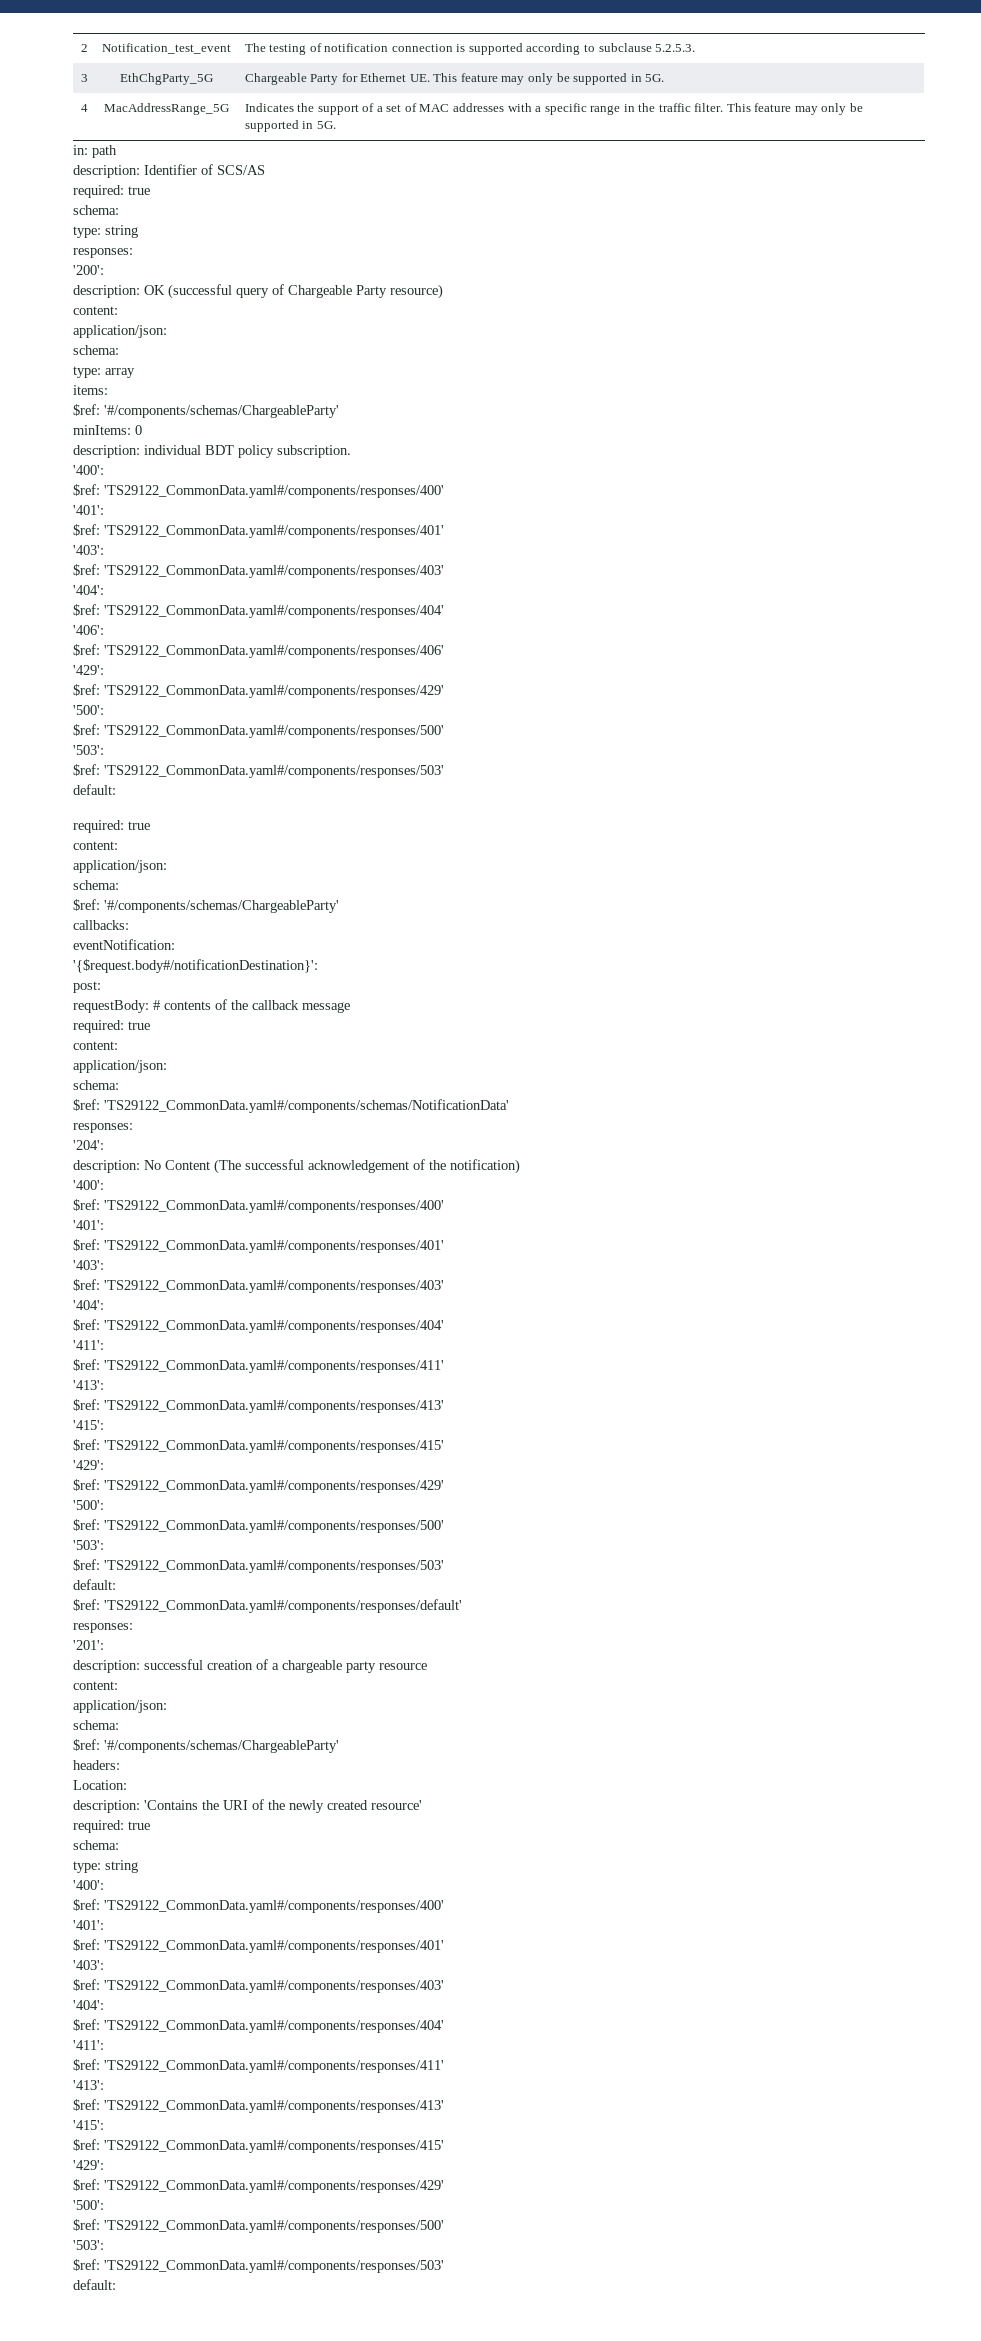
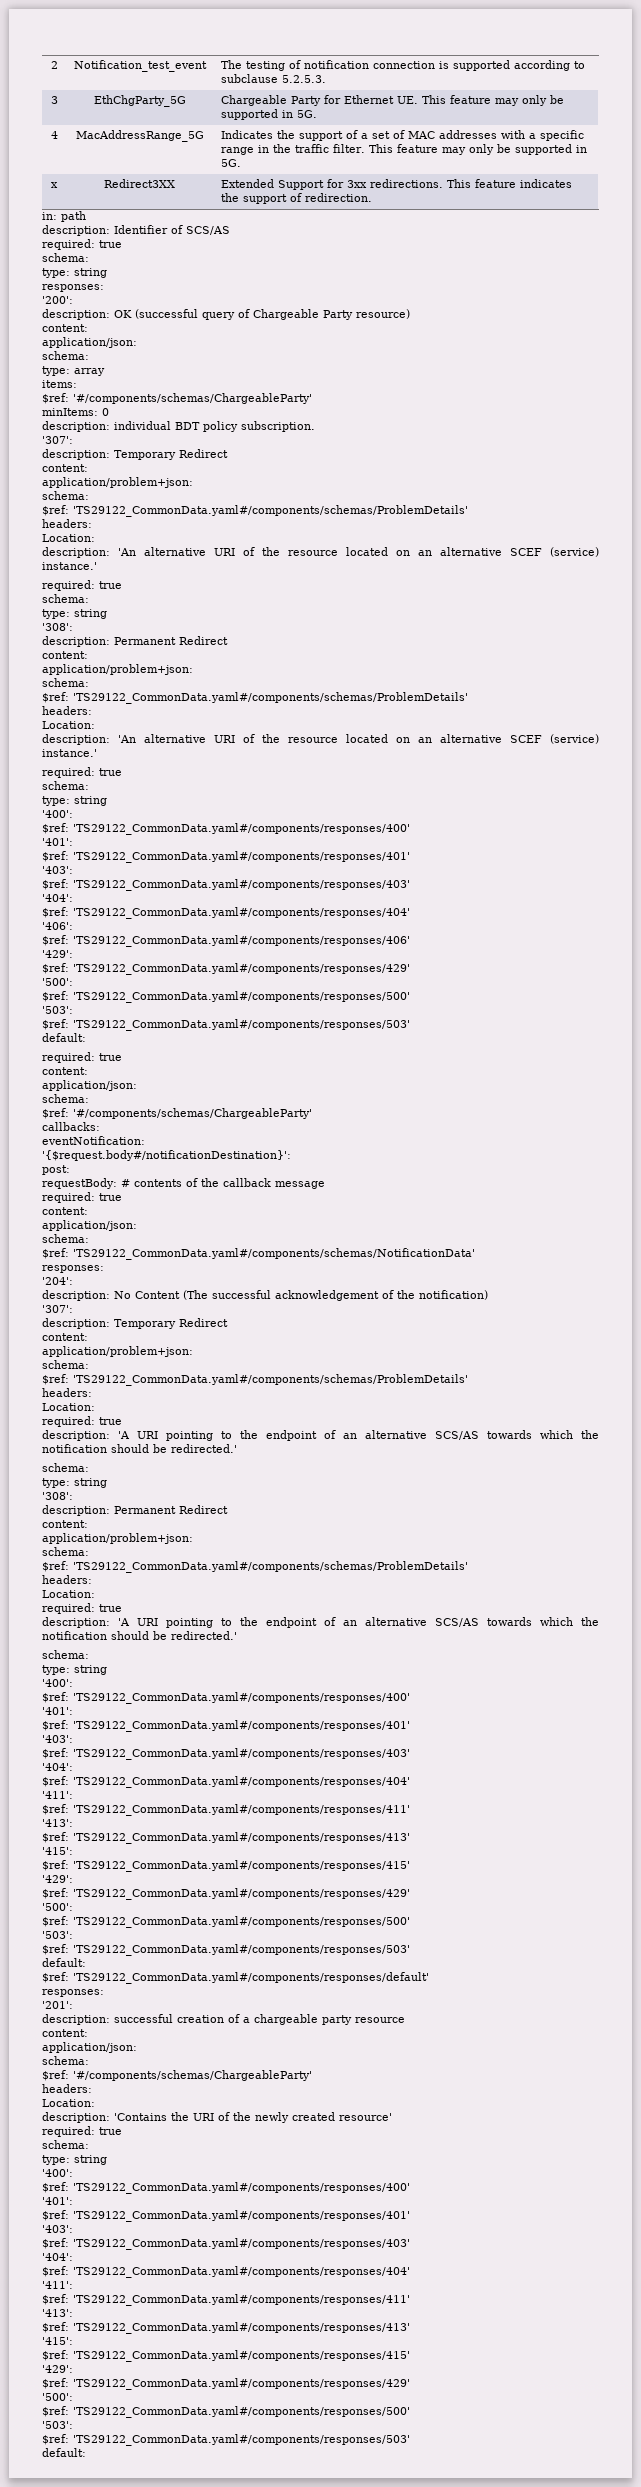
(336, 125) none -> [51,182,58,188] [104,179,175,188] [220,179,572,190] [220,193,372,204] // x | Redirect3XX | Extended Support for 3xx redirections. This feature indicates the support of redirection.
(351, 451) none -> [42,436,73,444] [42,449,228,460] [42,464,88,472] [42,477,193,488] [42,491,89,500] [42,505,468,517] [42,519,92,528] [42,534,95,542] [42,547,599,558] [42,562,97,570] [42,580,122,591] [42,594,89,603] [42,609,107,619] [42,623,73,631] [42,636,228,647] [42,651,88,659] [42,664,193,675] [42,678,89,687] [42,692,468,704] [42,706,92,715] [42,721,95,729] [42,734,599,745] [42,749,97,757] [42,767,122,778] [42,781,89,790] [42,796,107,806] // '307': // description: Temporary Redirect // content: // application/problem+json: // schema: // $ref: 'TS29122_CommonData.yaml#/components/schemas/ProblemDetails' // headers: // Location: // description: 'An alternative URI of the resource located on an alternative SCEF (service) instance.' // required: true // schema: // type: string // '308': // description: Permanent Redirect // content: // application/problem+json: // schema: // $ref: 'TS29122_CommonData.yaml#/components/schemas/ProblemDetails' // headers: // Location: // description: 'An alternative URI of the resource located on an alternative SCEF (service) instance.' // required: true // schema: // type: string
(520, 1166) none -> [42,1305,73,1313] [42,1318,228,1329] [42,1333,88,1341] [42,1346,193,1357] [42,1360,89,1369] [42,1374,468,1386] [42,1388,92,1397] [42,1403,95,1411] [42,1416,122,1427] [42,1430,599,1441] [42,1444,237,1453] [42,1463,89,1472] [42,1478,107,1488] [42,1492,73,1500] [42,1505,228,1516] [42,1520,88,1528] [42,1533,193,1544] [42,1547,89,1556] [42,1561,468,1573] [42,1575,92,1584] [42,1590,95,1598] [42,1603,122,1614] [42,1617,599,1628] [42,1631,237,1640] [42,1650,89,1659] [42,1665,107,1675] // '307': // description: Temporary Redirect // content: // application/problem+json: // schema: // $ref: 'TS29122_CommonData.yaml#/components/schemas/ProblemDetails' // headers: // Location: // required: true // description: 'A URI pointing to the endpoint of an alternative SCS/AS towards which the notification should be redirected.' // schema: // type: string // '308': // description: Permanent Redirect // content: // application/problem+json: // schema: // $ref: 'TS29122_CommonData.yaml#/components/schemas/ProblemDetails' // headers: // Location: // required: true // description: 'A URI pointing to the endpoint of an alternative SCS/AS towards which the notification should be redirected.' // schema: // type: string

